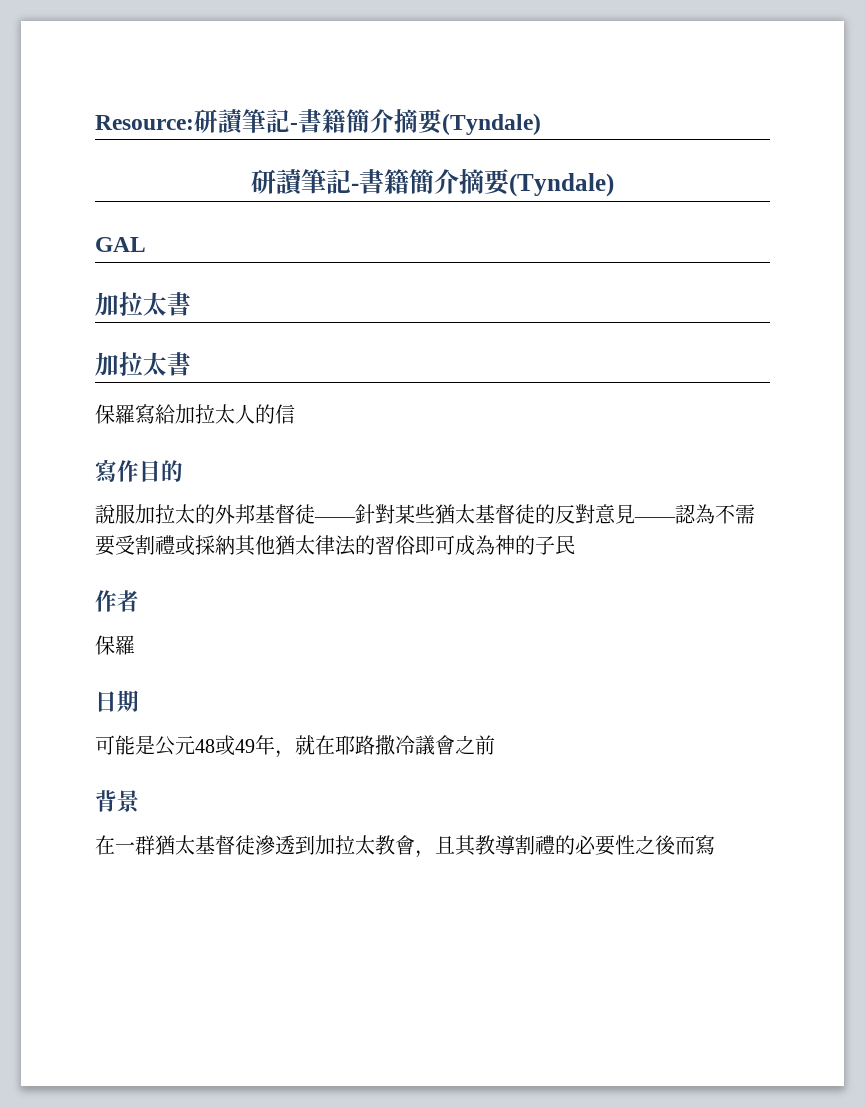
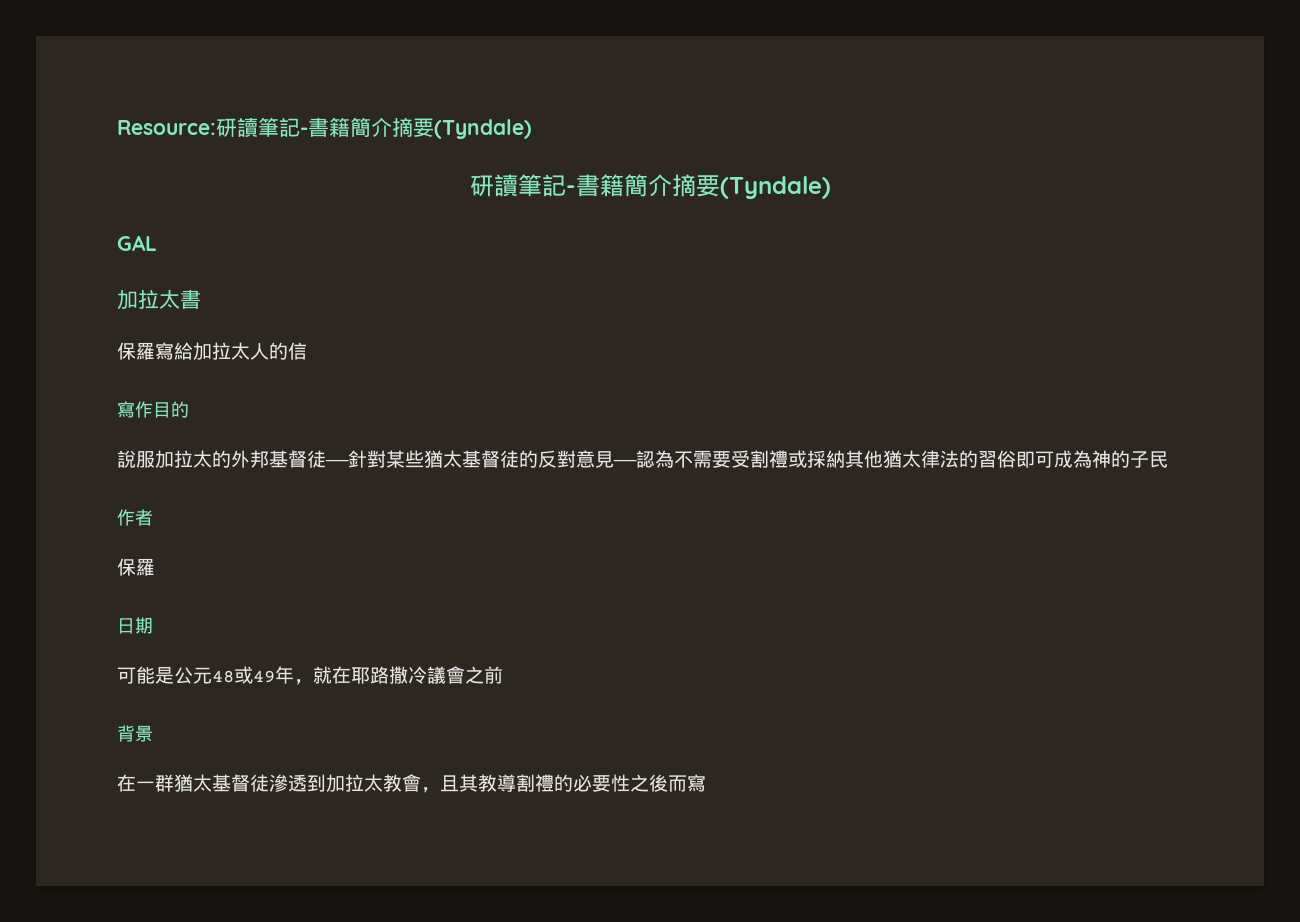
[95,352,191,377] // 加拉太書 -> (201, 299) none

